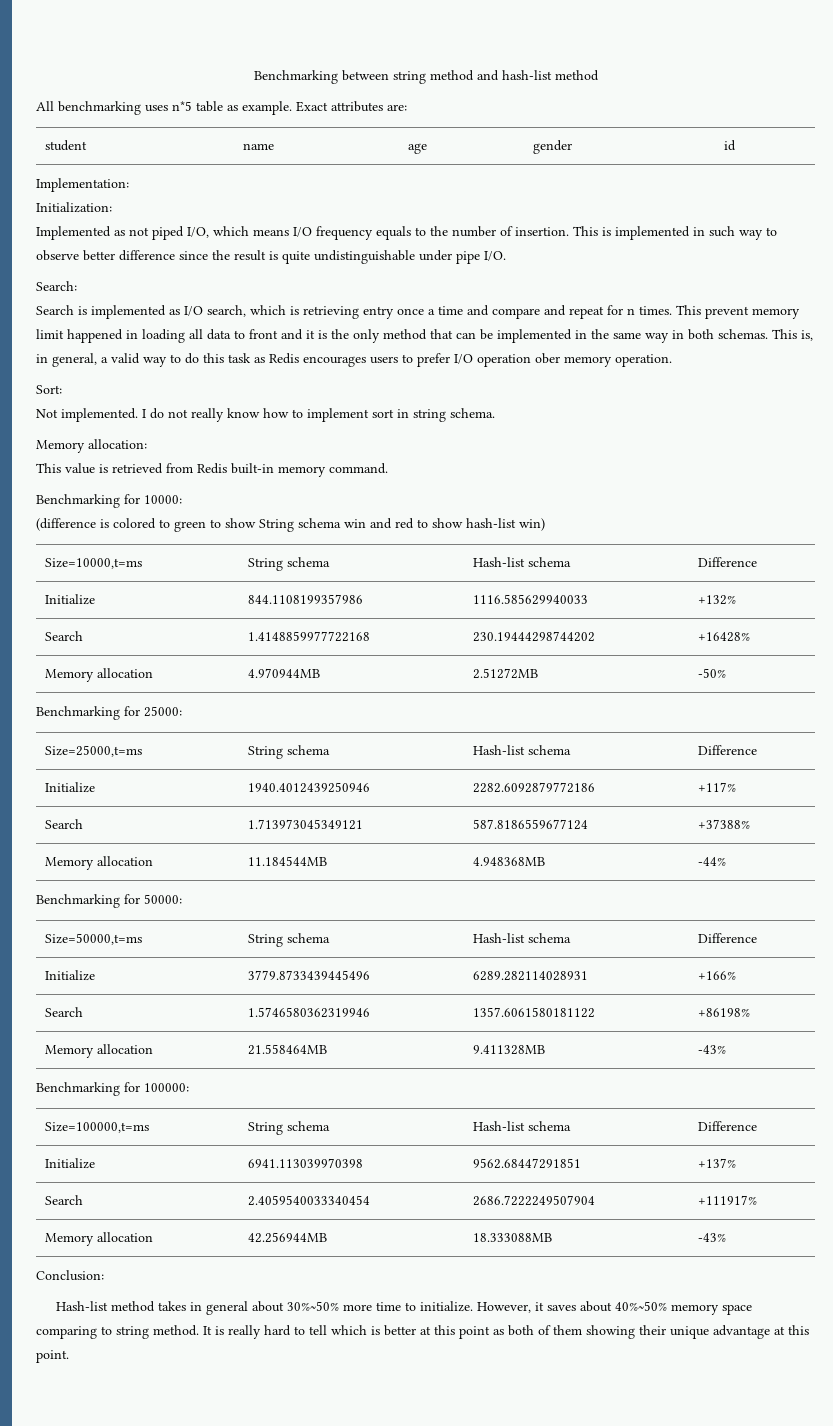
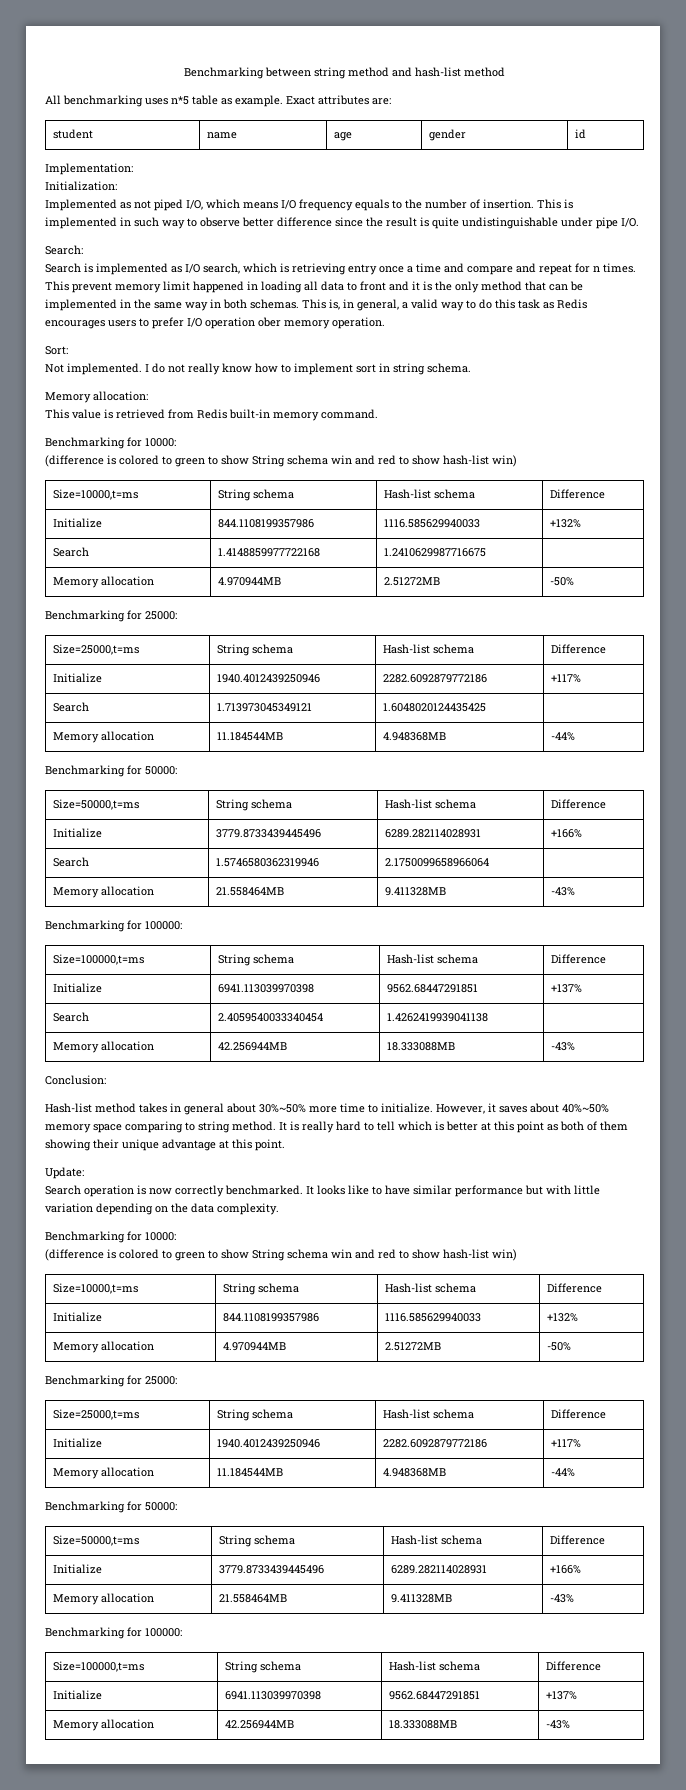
[472,631,595,642] [697,632,750,642] 230.19444298744202 | +16428% -> [383,548,486,557] 1.2410629987716675 |
[472,819,588,830] [697,819,750,829] 587.8186559677124 | +37388% -> [382,703,486,712] 1.6048020124435425 |
[472,1007,595,1018] [697,1008,750,1017] 1357.6061580181122 | +86198% -> [384,858,489,867] 2.1750099658966064 |
[472,1195,595,1206] [697,1195,757,1205] 2686.7222249507904 | +111917% -> [386,1013,488,1022] 1.4262419939041138 |
(69, 1356) none -> [45,1167,84,1179] [45,1185,600,1197] [45,1203,279,1215] [45,1231,176,1243] [45,1249,517,1261] [52,1283,138,1294] [222,1283,299,1295] [384,1283,476,1293] [546,1283,602,1293] [52,1312,102,1322] [222,1313,319,1322] [384,1313,481,1322] [546,1313,578,1322] [52,1341,154,1353] [222,1342,286,1351] [384,1342,441,1351] [546,1342,571,1351] [45,1375,177,1387] [52,1409,139,1420] [216,1409,293,1421] [382,1409,474,1419] [550,1409,606,1419] [52,1438,102,1448] [216,1439,320,1448] [382,1439,487,1448] [550,1439,581,1448] [52,1467,154,1479] [216,1468,283,1477] [382,1468,446,1477] [550,1468,575,1477] [45,1501,177,1513] [52,1535,139,1546] [218,1535,295,1547] [390,1535,482,1545] [549,1535,605,1545] [52,1564,102,1574] [218,1565,324,1574] [390,1565,487,1574] [549,1565,581,1574] [52,1593,154,1605] [218,1594,287,1603] [390,1594,452,1603] [549,1594,574,1603] [45,1627,182,1639] [52,1661,144,1672] [224,1661,301,1673] [388,1661,480,1671] [545,1661,601,1671] [52,1690,102,1700] [224,1691,321,1700] [388,1691,480,1700] [545,1691,577,1700] [52,1719,154,1731] [224,1720,294,1729] [388,1720,457,1729] [545,1720,570,1729] // Update: // Search operation is now correctly benchmarked. It looks like to have similar performance but with little variation depending on the data complexity. // Benchmarking for 10000: // (difference is colored to green to show String schema win and red to show hash-list win) // Size=10000,t=ms | String schema | Hash-list schema | Difference // Initialize | 844.1108199357986 | 1116.585629940033 | +132% // Memory allocation | 4.970944MB | 2.51272MB | -50% // Benchmarking for 25000: // Size=25000,t=ms | String schema | Hash-list schema | Difference // Initialize | 1940.4012439250946 | 2282.6092879772186 | +117% // Memory allocation | 11.184544MB | 4.948368MB | -44% // Benchmarking for 50000: // Size=50000,t=ms | String schema | Hash-list schema | Difference // Initialize | 3779.8733439445496 | 6289.282114028931 | +166% // Memory allocation | 21.558464MB | 9.411328MB | -43% // Benchmarking for 100000: // Size=100000,t=ms | String schema | Hash-list schema | Difference // Initialize | 6941.113039970398 | 9562.68447291851 | +137% // Memory allocation | 42.256944MB | 18.333088MB | -43%

